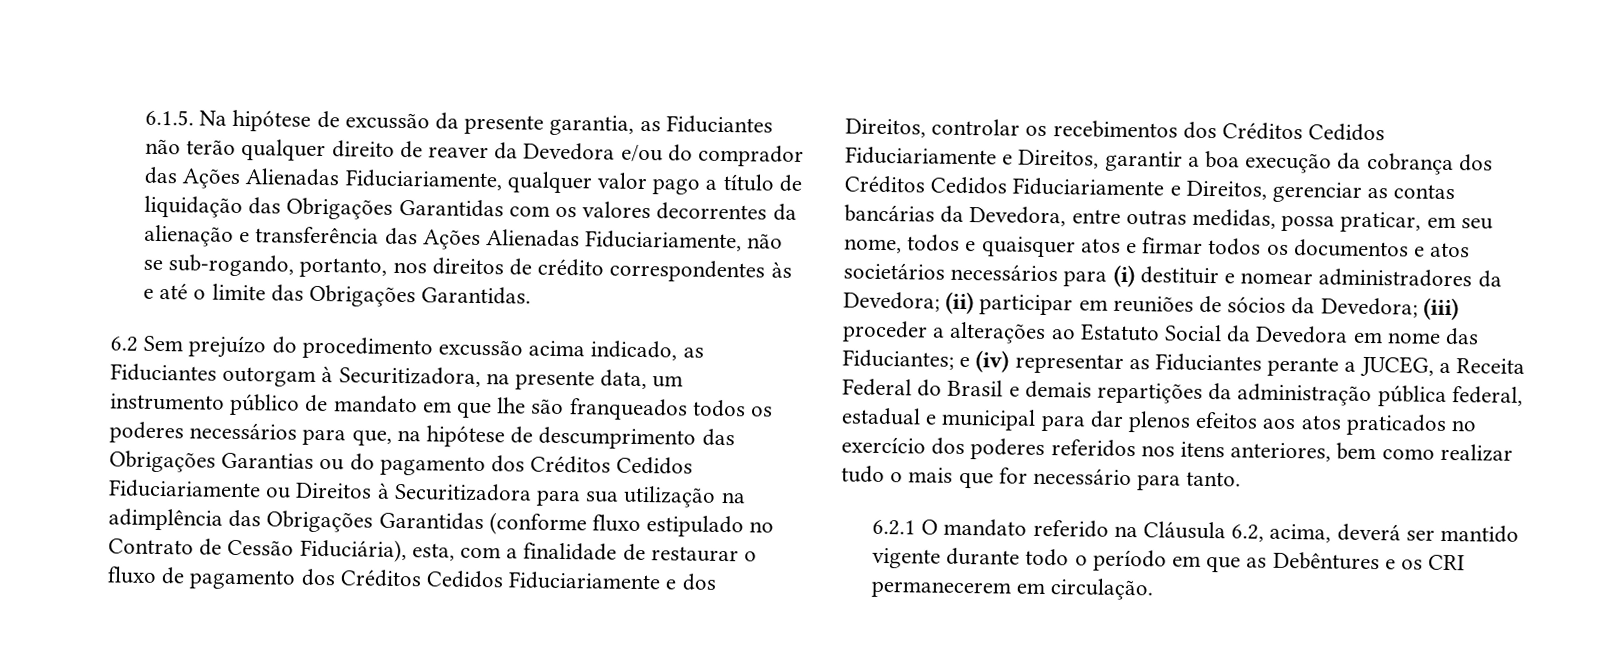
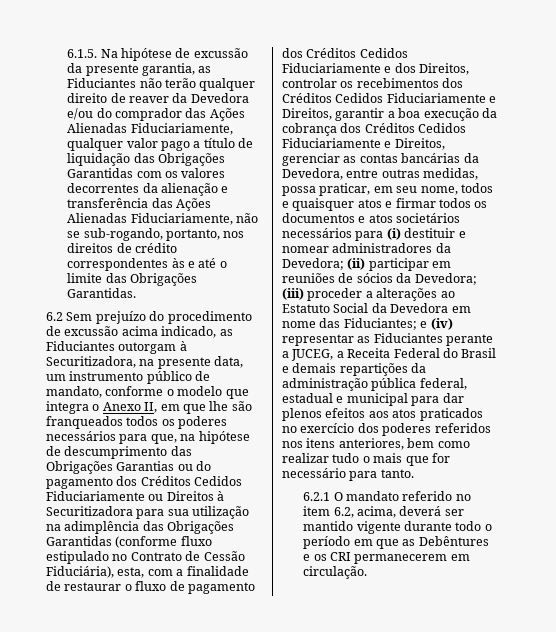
(433, 348) none -> [46,326,61,336] de
[333,395,418,414] mandato -> [46,386,249,399] [46,401,158,414] mandato, conforme o modelo que integra o Anexo II,
[1113,521,1227,540] na Cláusula -> [455,494,471,501] [303,506,331,516] no item

